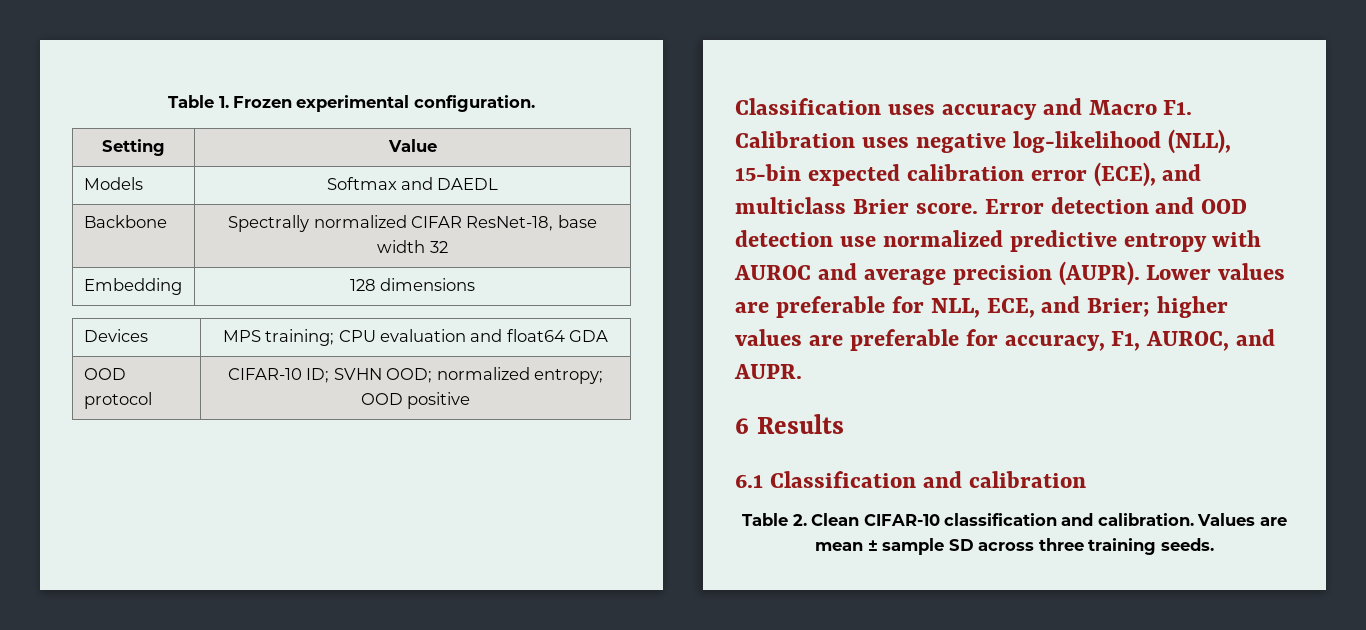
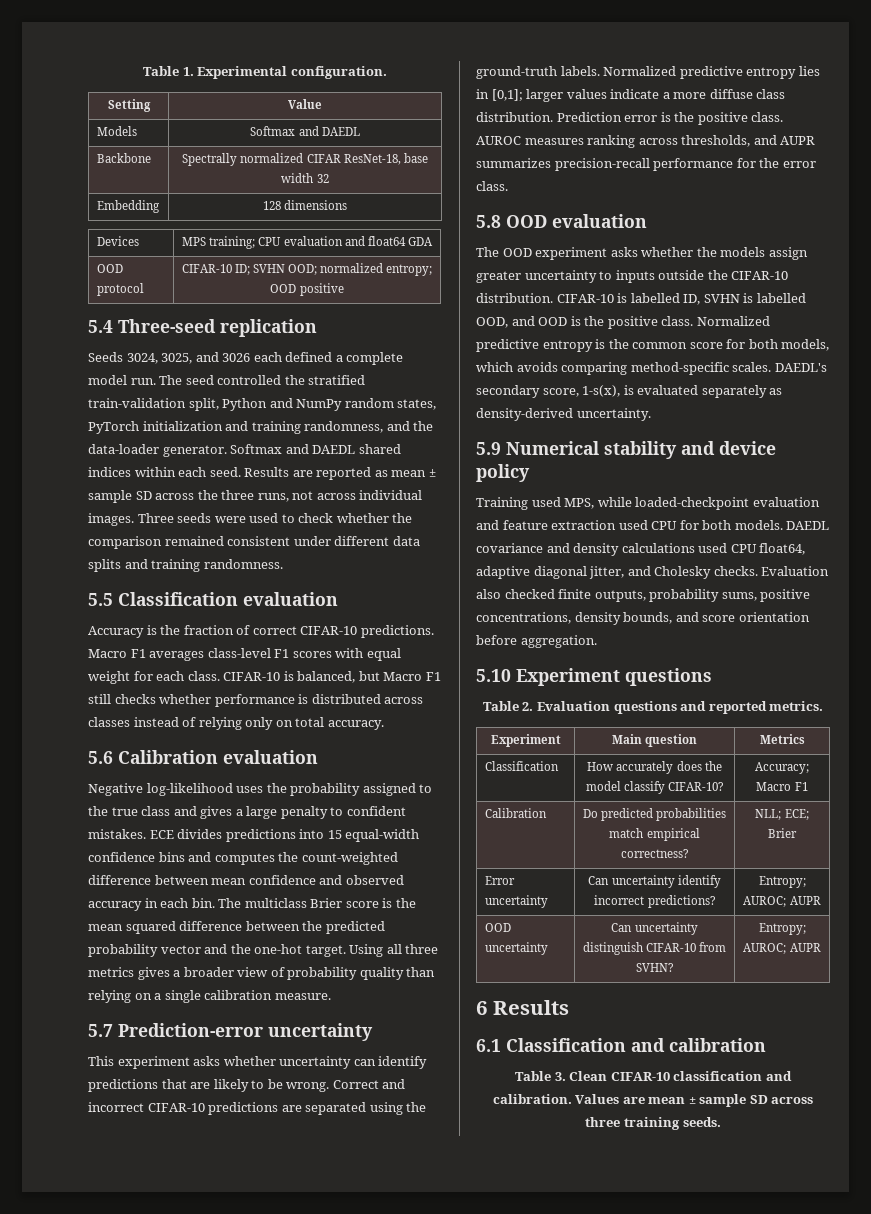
[233,95,410,112] Frozen experimental -> [197,66,288,79] Experimental
[735,98,1193,120] [735,129,1231,154] [735,162,1202,187] [735,197,1248,214] [735,230,1262,252] [734,261,1286,286] [735,296,1229,318] [735,329,1276,351] [734,364,802,379] Classification uses accuracy and Macro F1. Calibration uses negative log-likelihood (NLL), 15-bin expected calibration error (ECE), and multiclass Brier score. Error detection and OOD detection use normalized predictive entropy with AUROC and average precision (AUPR). Lower values are preferable for NLL, ECE, and Brier; higher values are preferable for accuracy, F1, AUROC, and AUPR. -> [88,319,317,337] [88,352,404,365] [88,375,366,385] [88,398,437,411] [88,421,434,434] [88,444,401,457] [88,467,436,480] [88,490,423,503] [88,513,413,526] [88,536,420,549] [88,559,283,572] [88,592,338,606] [88,625,434,638] [88,648,401,661] [88,671,441,684] [88,694,424,707] [88,717,384,730] [88,750,318,764] [88,783,433,796] [88,806,406,819] [88,829,420,842] [88,852,398,865] [88,875,404,885] [88,898,416,911] [88,921,385,934] [88,944,439,957] [88,967,436,980] [88,990,331,1003] [88,1023,373,1041] [88,1056,428,1069] [88,1079,406,1092] [88,1102,427,1115] [476,66,820,79] [476,89,786,102] [476,112,784,125] [476,135,816,148] [476,158,816,171] [476,181,508,191] [476,214,647,228] [476,247,808,260] [476,270,789,283] [476,293,806,305] [476,316,770,329] [476,339,830,352] [476,362,827,375] [476,385,783,398] [476,408,651,421] [476,441,776,459] [476,464,530,482] [476,497,820,510] [476,520,830,530] [476,543,806,556] [476,566,830,579] [476,589,811,602] [476,612,810,625] [476,635,597,648] [476,668,712,686] [482,701,824,714] [490,734,561,747] [611,734,698,747] [759,734,805,744] [484,761,559,771] [587,761,722,774] [585,781,725,794] [755,762,809,774] [756,782,808,791] [484,808,547,818] [582,808,727,821] [609,828,700,841] [621,849,689,858] [755,809,809,820] [768,828,797,838] [484,876,515,885] [484,895,548,908] [588,875,721,888] [594,895,716,908] [758,876,806,888] [743,896,821,907] [484,923,511,932] [484,942,548,955] [611,922,698,935] [582,942,727,955] [636,963,674,972] [758,923,806,935] [743,943,821,954] 5.4 Three-seed replication // Seeds 3024, 3025, and 3026 each defined a complete model run. The seed controlled the stratified train-validation split, Python and NumPy random states, PyTorch initialization and training randomness, and the data-loader generator. Softmax and DAEDL shared indices within each seed. Results are reported as mean ± sample SD across the three runs, not across individual images. Three seeds were used to check whether the comparison remained consistent under different data splits and training randomness. // 5.5 Classification evaluation // Accuracy is the fraction of correct CIFAR-10 predictions. Macro F1 averages class-level F1 scores with equal weight for each class. CIFAR-10 is balanced, but Macro F1 still checks whether performance is distributed across classes instead of relying only on total accuracy. // 5.6 Calibration evaluation // Negative log-likelihood uses the probability assigned to the true class and gives a large penalty to confident mistakes. ECE divides predictions into 15 equal-width confidence bins and computes the count-weighted difference between mean confidence and observed accuracy in each bin. The multiclass Brier score is the mean squared difference between the predicted probability vector and the one-hot target. Using all three metrics gives a broader view of probability quality than relying on a single calibration measure. // 5.7 Prediction-error uncertainty // This experiment asks whether uncertainty can identify predictions that are likely to be wrong. Correct and incorrect CIFAR-10 predictions are separated using the ground-truth labels. Normalized predictive entropy lies in [0,1]; larger values indicate a more diffuse class distribution. Prediction error is the positive class. AUROC measures ranking across thresholds, and AUPR summarizes precision-recall performance for the error class. // 5.8 OOD evaluation // The OOD experiment asks whether the models assign greater uncertainty to inputs outside the CIFAR-10 distribution. CIFAR-10 is labelled ID, SVHN is labelled OOD, and OOD is the positive class. Normalized predictive entropy is the common score for both models, which avoids comparing method-specific scales. DAEDL's secondary score, 1-s(x), is evaluated separately as density-derived uncertainty. // 5.9 Numerical stability and device policy // Training used MPS, while loaded-checkpoint evaluation and feature extraction used CPU for both models. DAEDL covariance and density calculations used CPU float64, adaptive diagonal jitter, and Cholesky checks. Evaluation also checked finite outputs, probability sums, positive concentrations, density bounds, and score orientation before aggregation. // 5.10 Experiment questions // Table 2. Evaluation questions and reported metrics. // Experiment | Main question | Metrics // Classification | How accurately does the model classify CIFAR-10? | Accuracy; Macro F1 // Calibration | Do predicted probabilities match empirical correctness? | NLL; ECE; Brier // Error uncertainty | Can uncertainty identify incorrect predictions? | Entropy; AUROC; AUPR // OOD uncertainty | Can uncertainty distinguish CIFAR-10 from SVHN? | Entropy; AUROC; AUPR
[792,514,807,526] 2. -> [554,1072,566,1081] 3.

